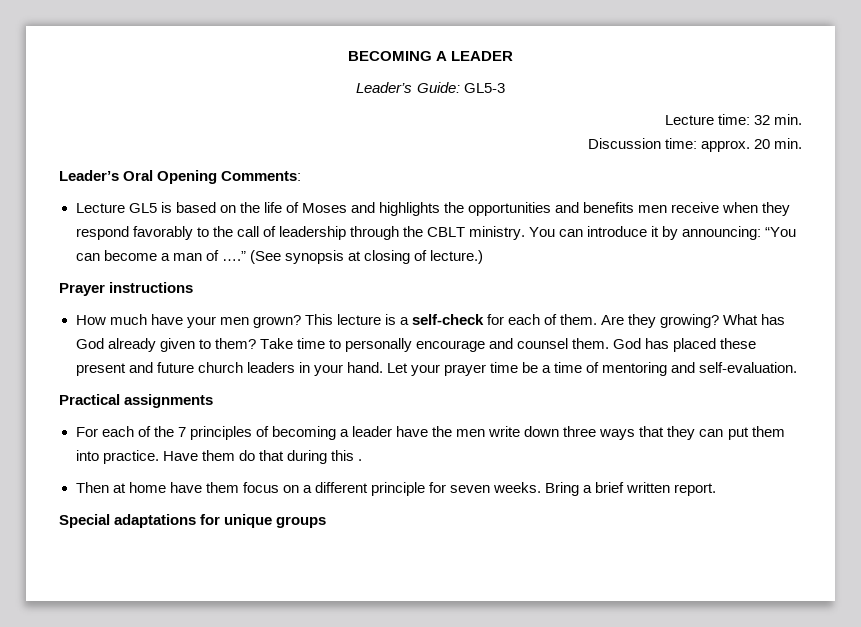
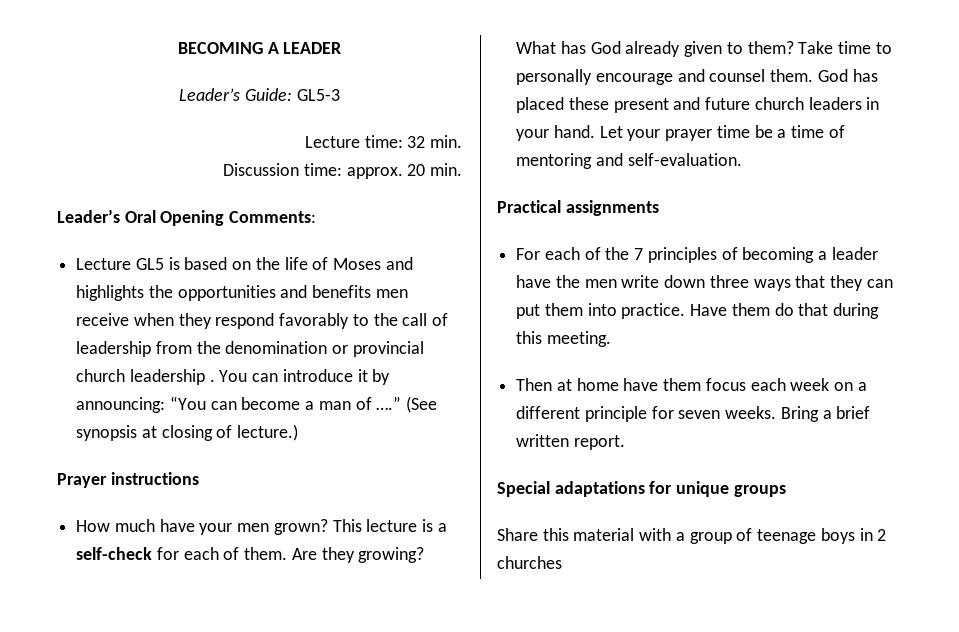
[349,226,526,240] through the CBLT ministry. -> [155,341,424,357] [76,369,215,385] from the denomination or provincial church leadership .
[357,459,362,461] . -> [546,331,611,347] meeting.
(279, 487) none -> [750,378,830,391] each week
(327, 522) none -> [497,528,887,544] [497,556,562,569] // Share this material with a group of teenage boys in 2 churches

